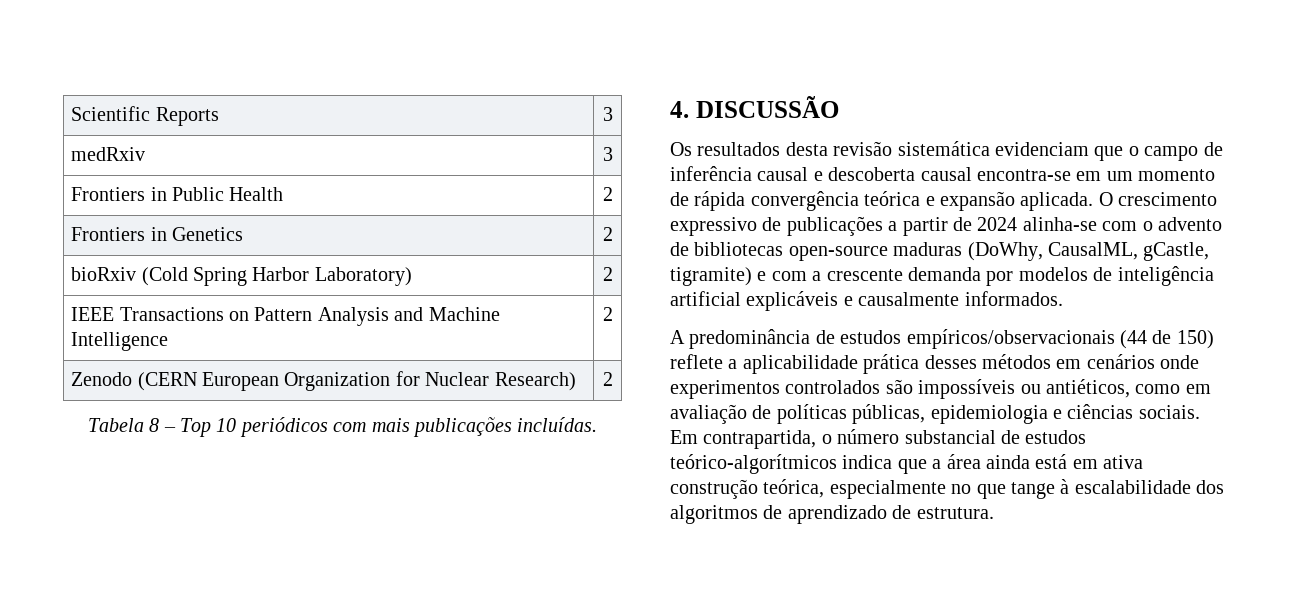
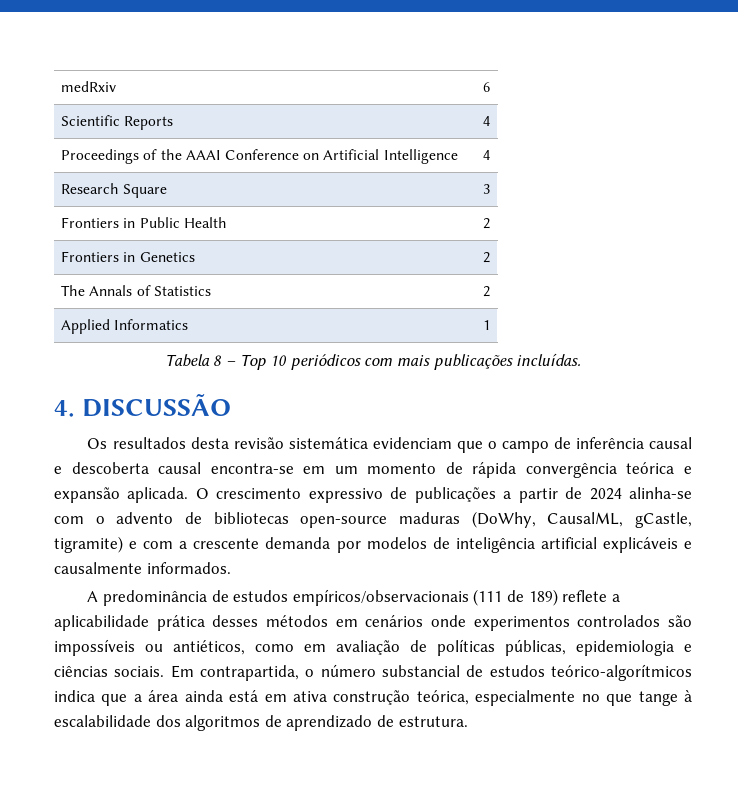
(71, 113) none -> [61,81,117,92] [482,82,490,92] medRxiv | 6 //
[602,107,613,121] [71,147,146,161] 3 // medRxiv -> [482,116,490,126] [61,149,458,164] [482,150,490,160] [61,183,168,198] 4 // Proceedings of the AAAI Conference on Artificial Intelligence | 4 // Research Square
[71,267,412,286] [602,267,613,281] [71,307,500,326] [71,332,169,351] [602,307,613,321] [71,371,576,391] [602,372,613,386] bioRxiv (Cold Spring Harbor Laboratory) | 2 // IEEE Transactions on Pattern Analysis and Machine Intelligence | 2 // Zenodo (CERN European Organization for Nuclear Research) | 2 -> [61,285,211,296] [482,286,490,297] [61,319,189,334] [482,320,490,330] The Annals of Statistics | 2 // Applied Informatics | 1
[1120,330,1214,349] (44 de 150) -> [473,589,558,606] (111 de 189)

